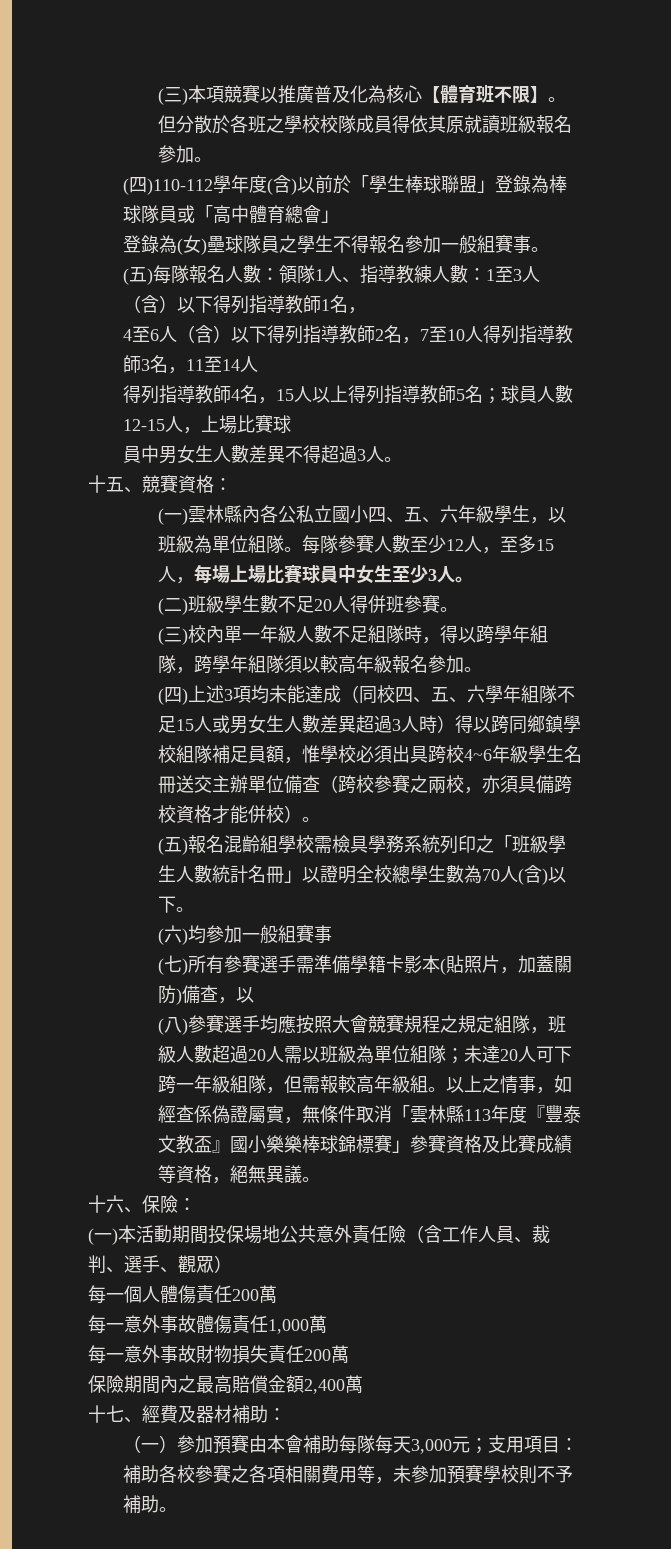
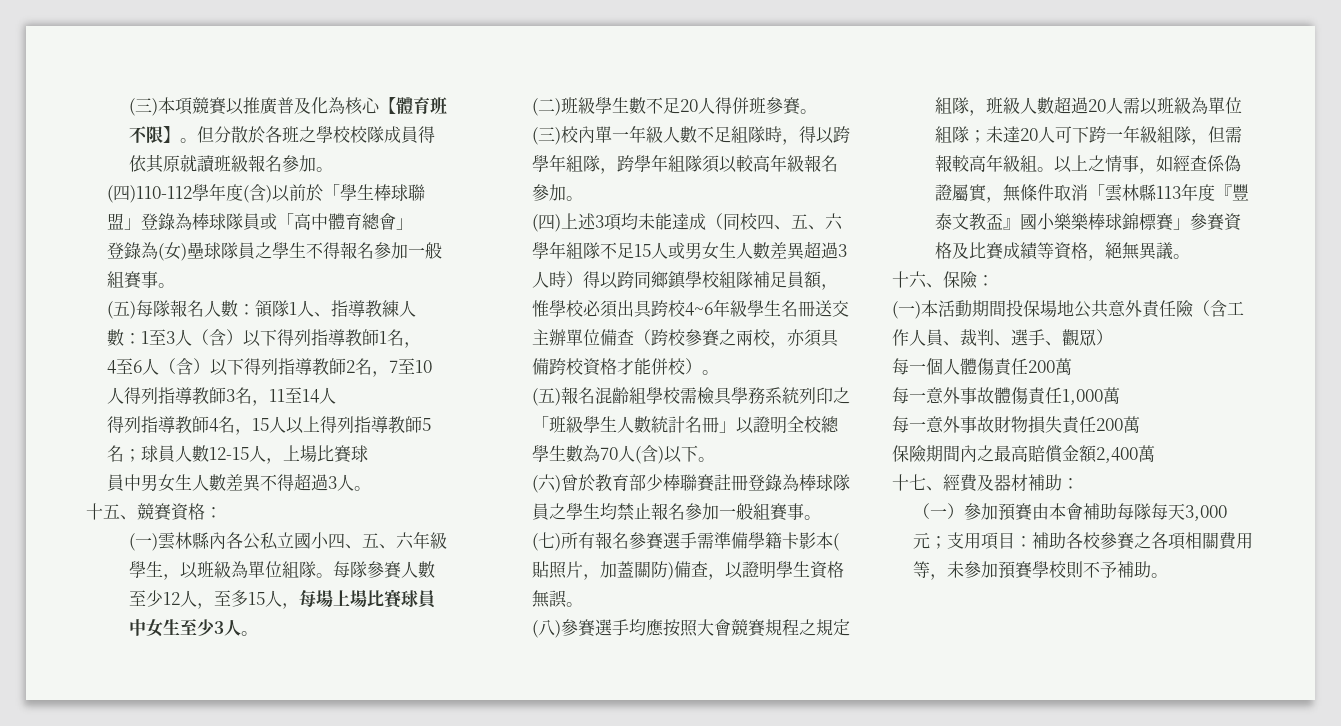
[188,925,333,944] 均參加一般組賽事 -> [560,474,850,492] [531,503,821,521] 曾於教育部少棒聯賽註冊登錄為棒球隊員之學生均禁止報名參加一般組賽事。
(225, 964) none -> [594,532,629,549] 報名
(255, 995) none -> [741,561,844,579] [531,590,583,608] 證明學生資格無誤。

